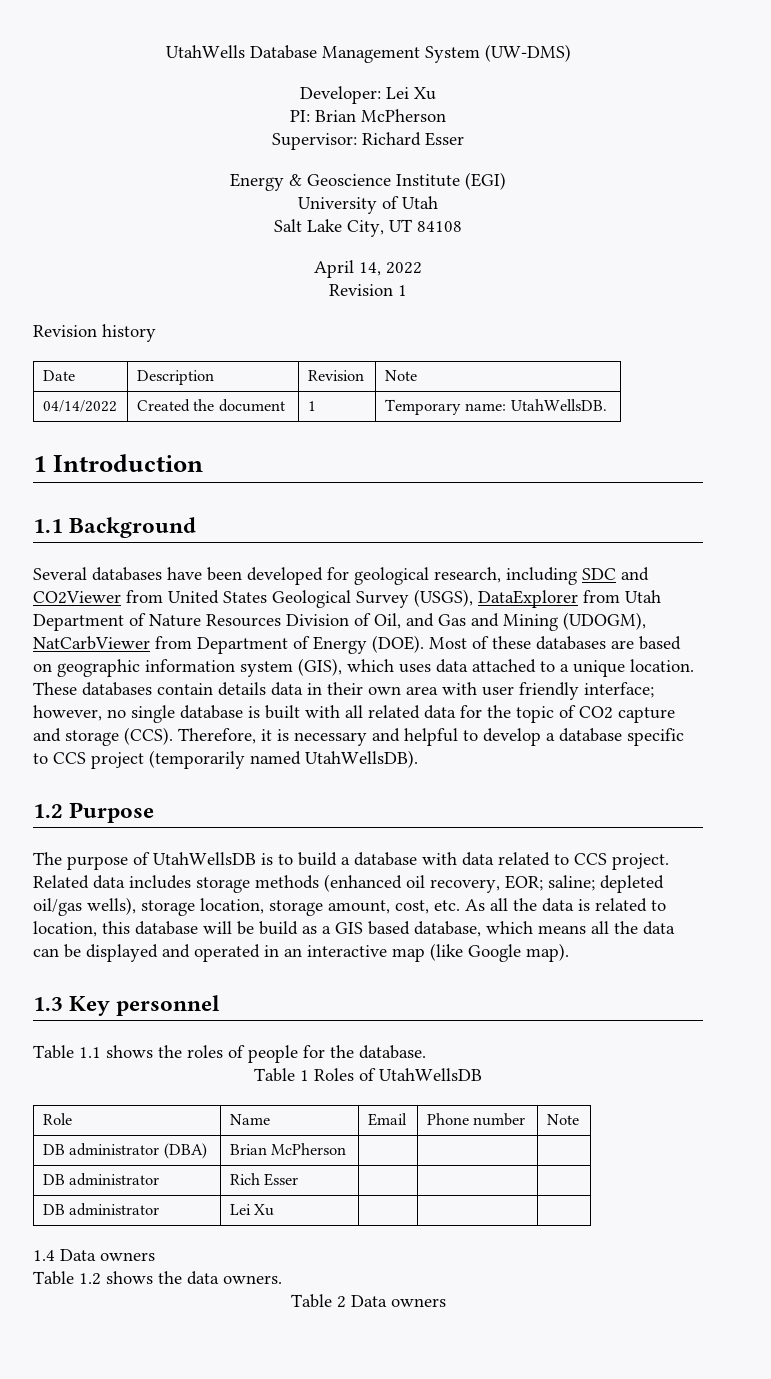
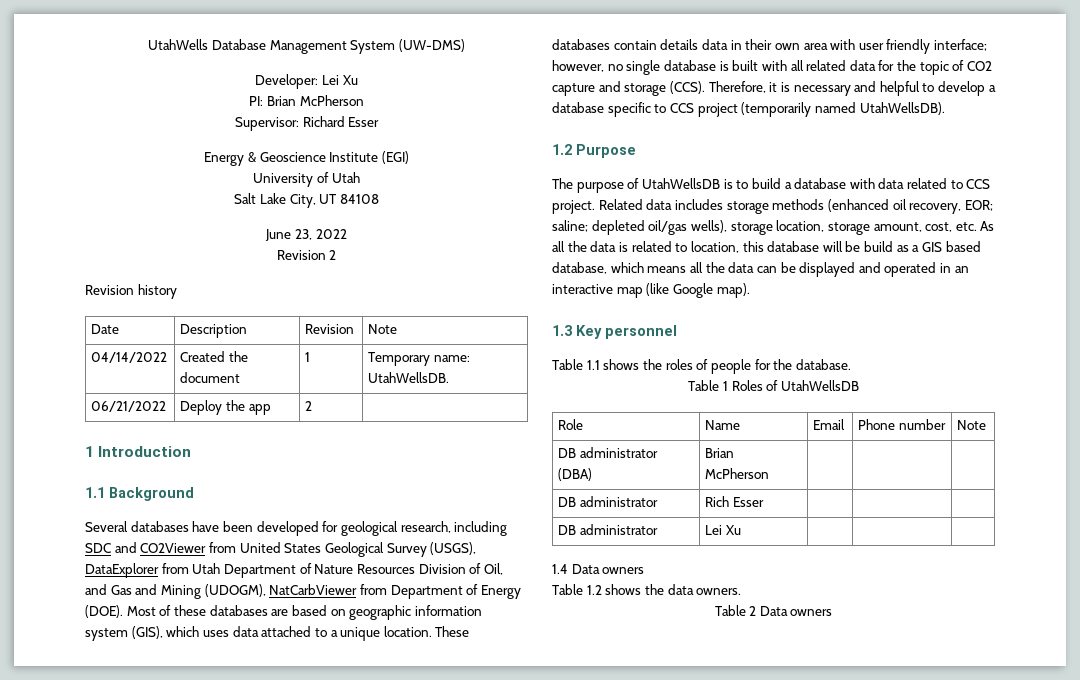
[314,260,381,278] April 14, -> [265,229,312,241] June 23,
[398,285,407,296] 1 -> [329,250,337,260] 2
(607, 405) none -> [91,401,167,412] [180,400,271,415] [305,401,313,411] // 06/21/2022 | Deploy the app | 2 |

